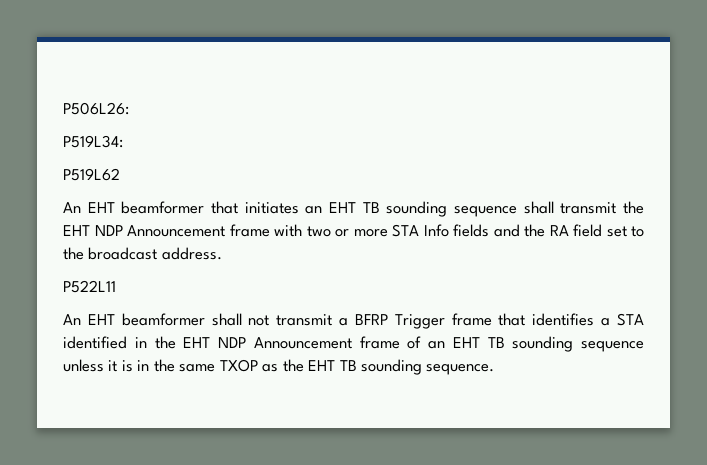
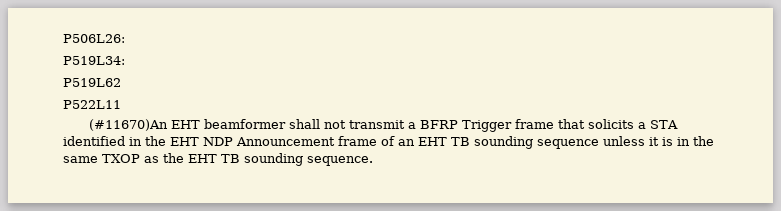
[63,201,644,217] [63,224,644,237] [63,247,222,260] // An EHT beamformer that initiates an EHT TB sounding sequence shall transmit the EHT NDP Announcement frame with two or more STA Info fields and the RA field set to the broadcast address. -> (121, 82) none
[63,314,81,325] An -> [88,119,168,131] (#11670)An
[532,313,595,326] identifies -> [587,119,634,129] solicits

